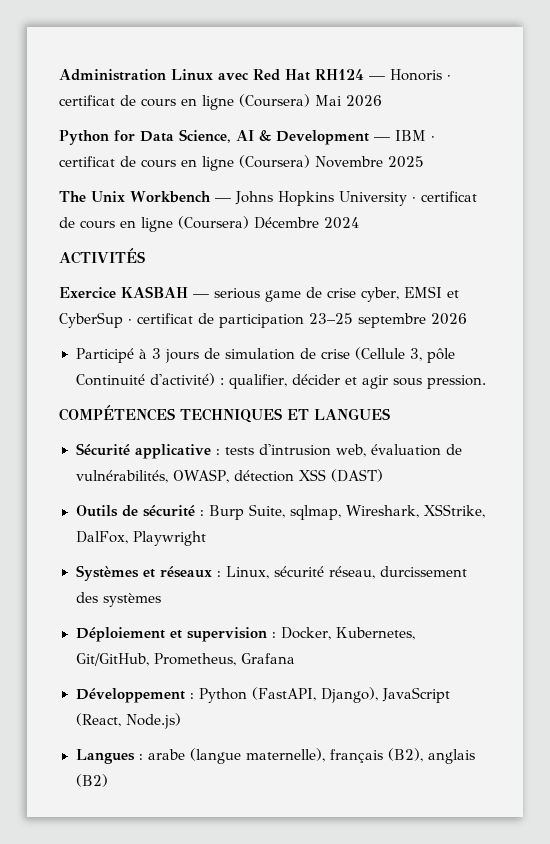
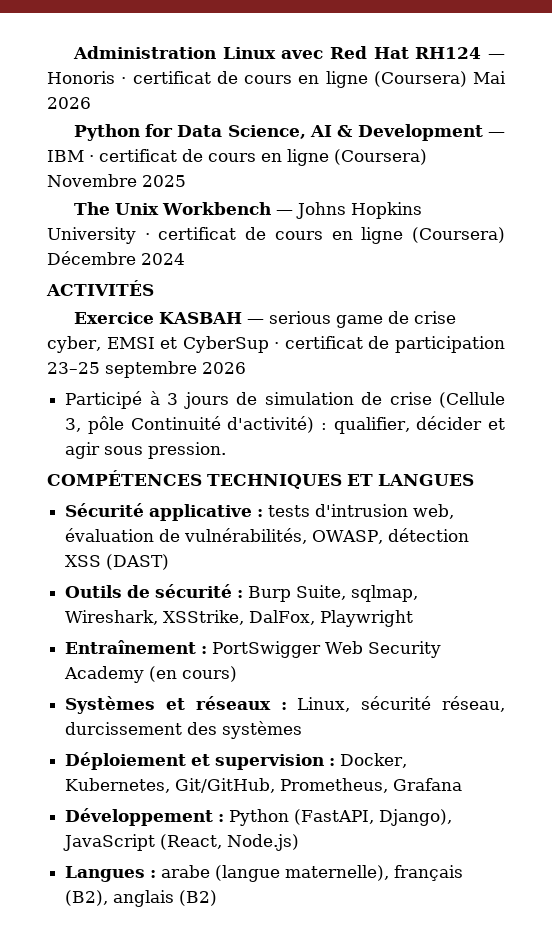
(206, 538) none -> [65,640,442,658] [64,666,238,683] // Entraînement : PortSwigger Web Security Academy (en cours)

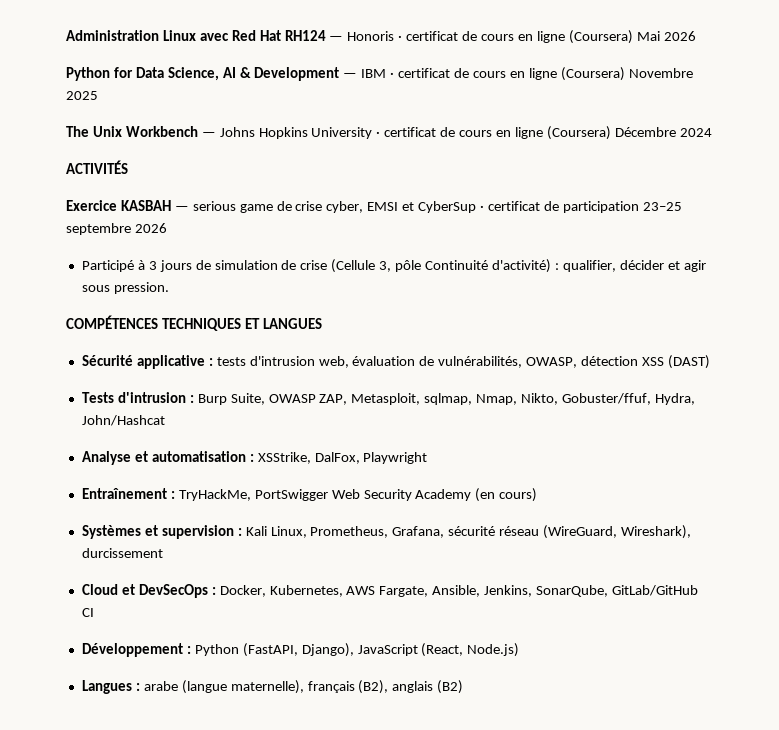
[65,584,419,602] [65,610,159,625] Outils de sécurité : Burp Suite, sqlmap, Wireshark, -> [81,392,695,405] [81,415,165,426] [81,451,254,465] Tests d'intrusion : Burp Suite, OWASP ZAP, Metasploit, sqlmap, Nmap, Nikto, Gobuster/ffuf, Hydra, John/Hashcat // Analyse et automatisation :
(208, 650) none -> [178,489,251,501] TryHackMe,
[195,696,505,712] [65,721,303,739] [65,752,408,770] [65,778,463,793] réseaux : Linux, sécurité réseau, durcissement des systèmes // Déploiement et supervision : Docker, Kubernetes, Git/GitHub, Prometheus, Grafana -> [161,525,692,539] [81,548,163,558] [81,584,699,598] [81,608,94,617] supervision : Kali Linux, Prometheus, Grafana, sécurité réseau (WireGuard, Wireshark), durcissement // Cloud et DevSecOps : Docker, Kubernetes, AWS Fargate, Ansible, Jenkins, SonarQube, GitLab/GitHub CI

